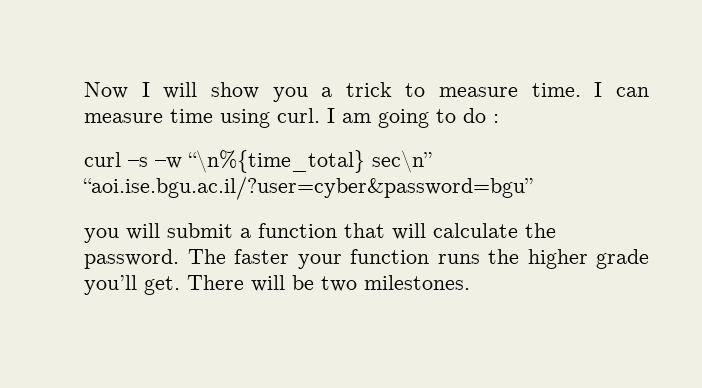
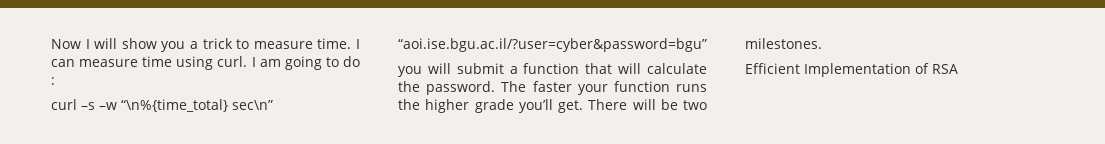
(470, 282) none -> [745,63,958,77] // Efficient Implementation of RSA

